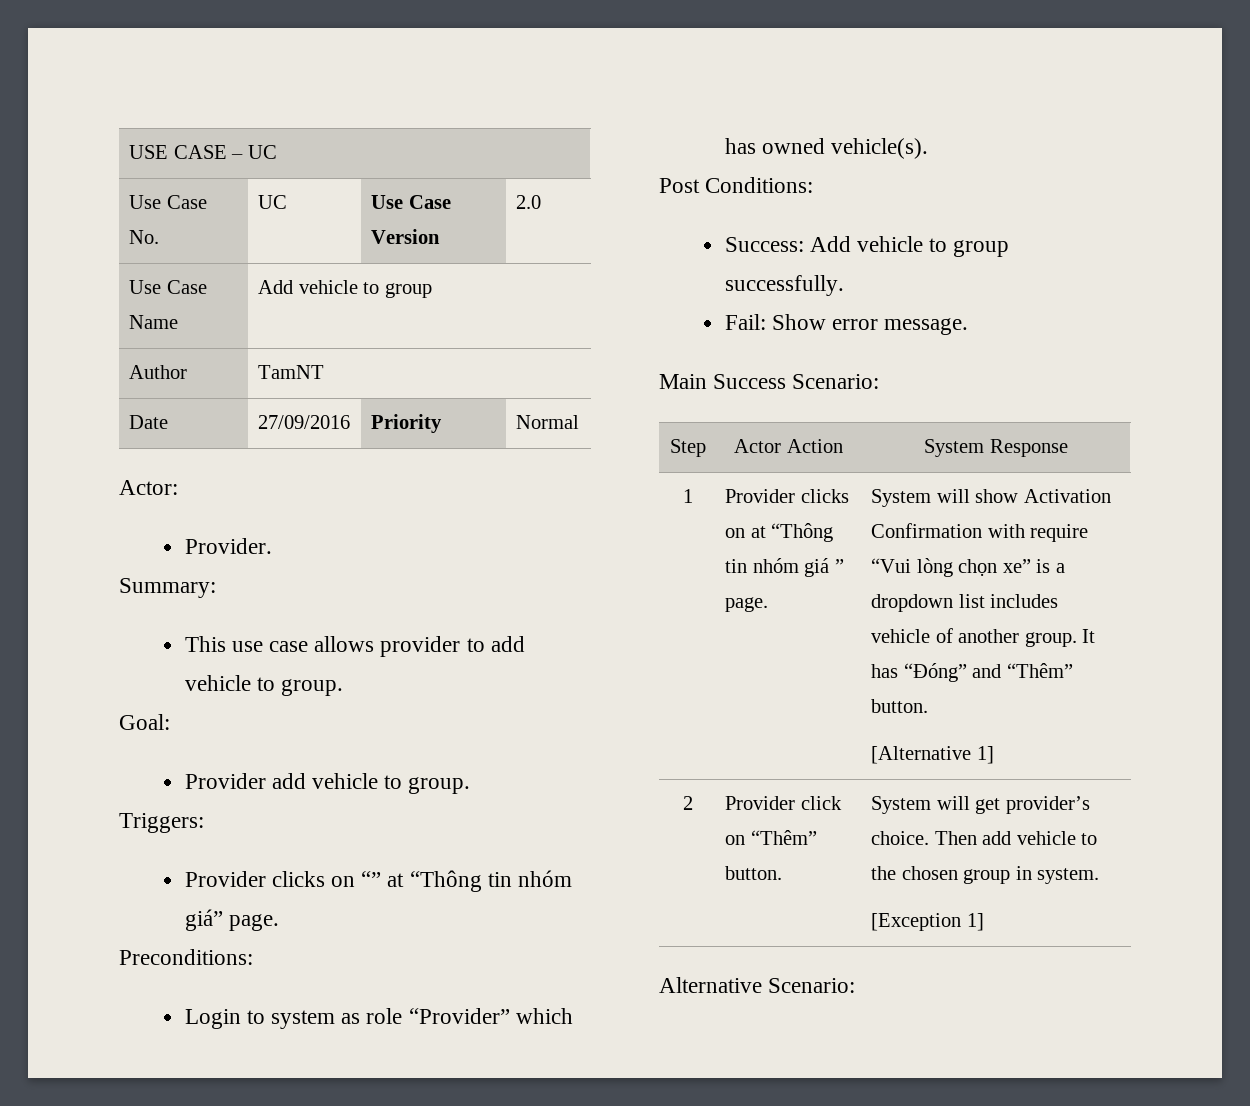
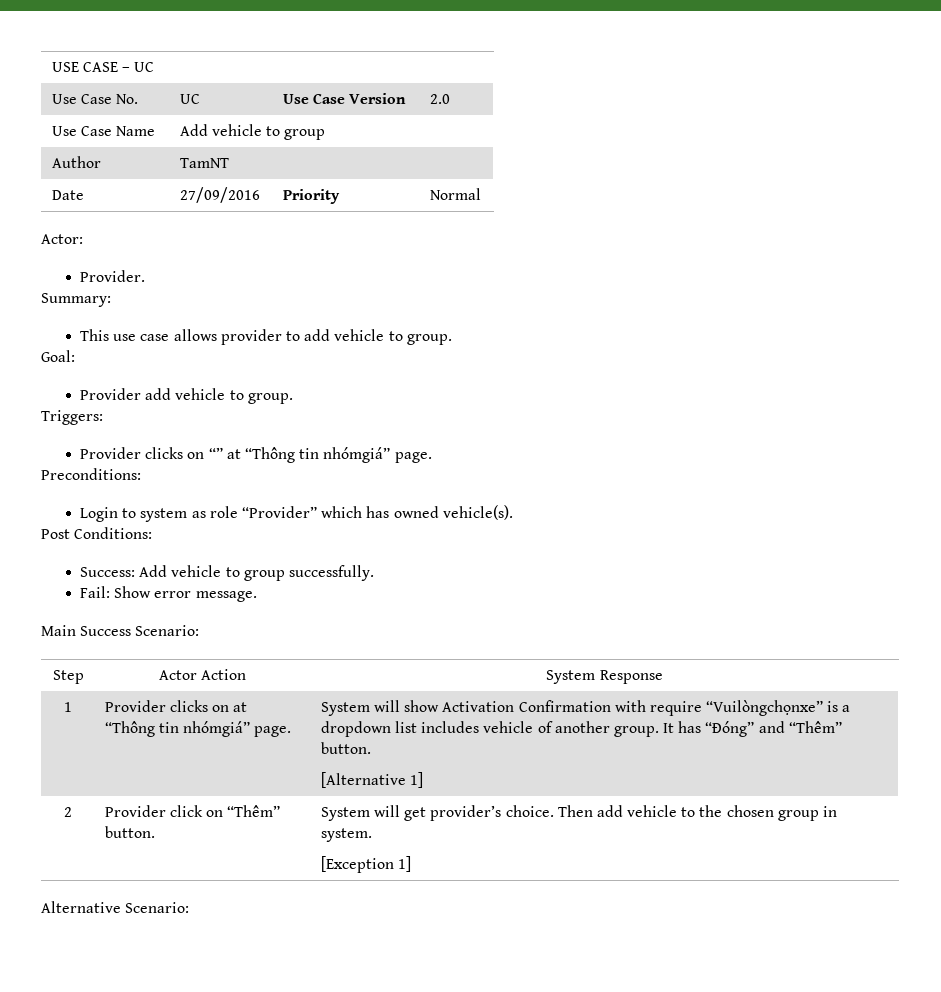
[518,870,573,887] [184,909,223,931] nhóm giá” -> [323,447,391,463] nhómgiá”
[752,558,844,577] nhóm giá ” -> [183,721,251,737] nhómgiá”
[870,558,1031,577] “Vui lòng chọn xe” -> [706,700,824,716] “Vuilòngchọnxe”

